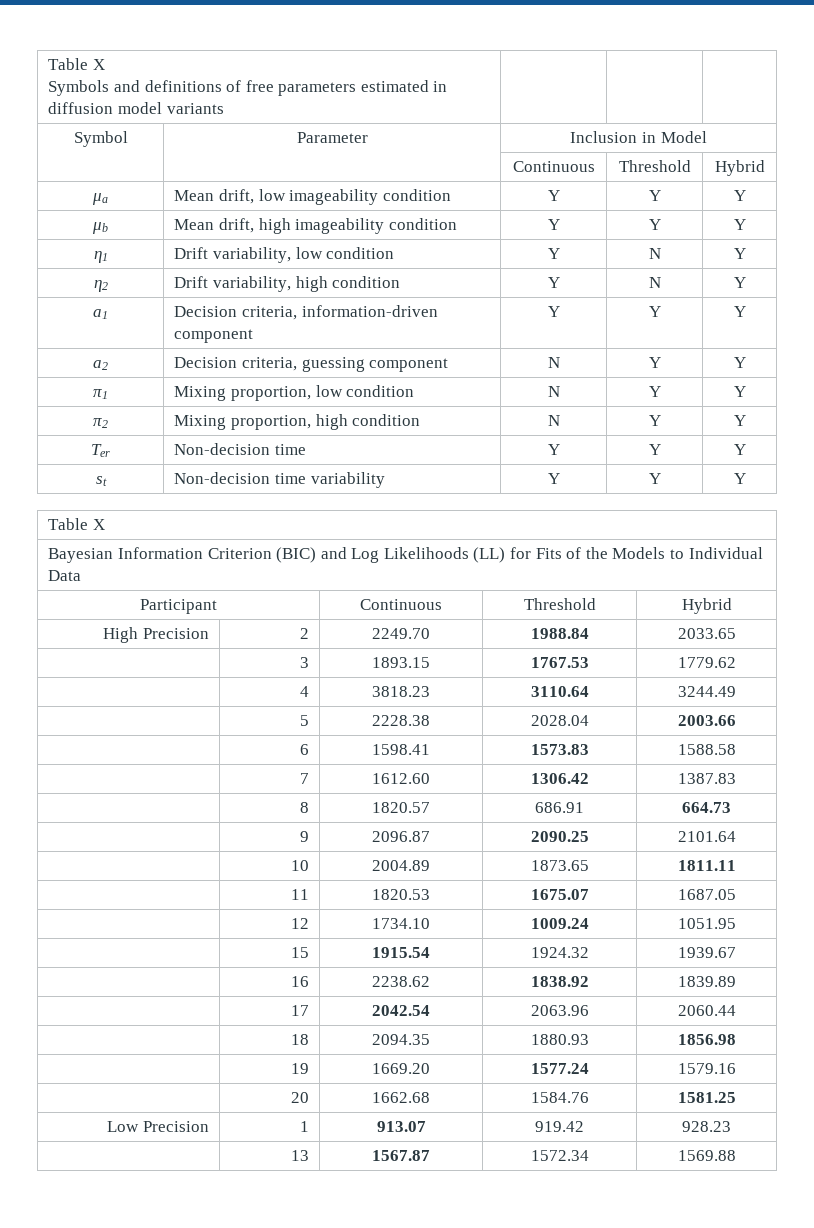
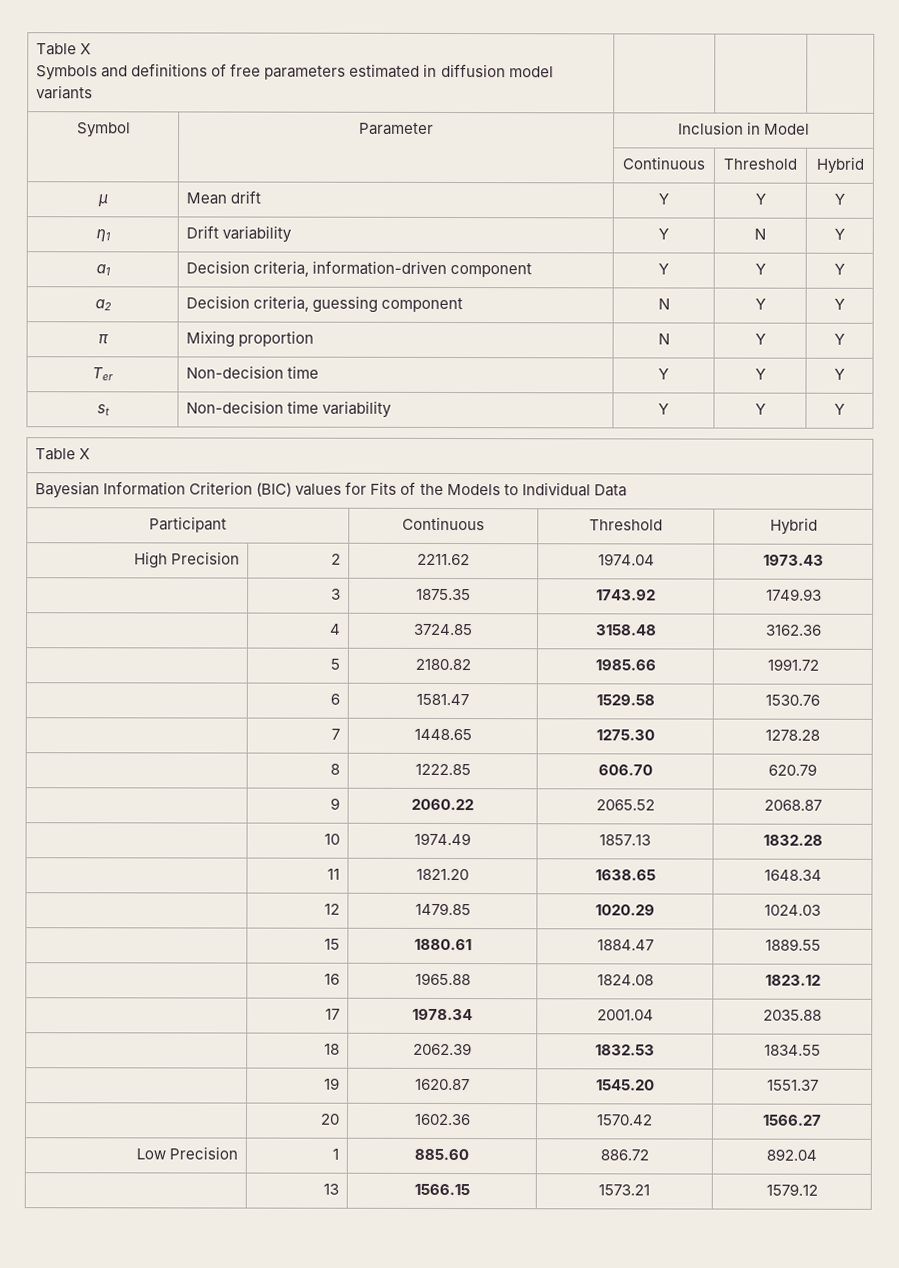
[92,193,108,205] [174,189,451,205] [547,190,560,201] [648,190,661,201] [733,190,746,201] [92,222,108,234] [174,218,457,234] μa | Mean drift, low imageability condition | Y | Y | Y // μb | Mean drift, high imageability condition -> [96,194,108,207] [186,190,262,205] μ | Mean drift
[212,247,395,263] [547,248,560,259] [648,248,661,259] [733,248,746,259] [93,280,108,292] [174,276,401,292] variability, low condition | Y | N | Y // η2 | Drift variability, high condition -> [222,225,293,243] variability
[93,389,108,399] [174,385,415,401] [547,386,560,397] [648,386,661,397] [733,386,746,397] [93,418,108,428] [174,414,421,430] π1 | Mixing proportion, low condition | N | Y | Y // π2 | Mixing proportion, high condition -> [97,334,109,344] [186,330,315,348] π | Mixing proportion
[320,547,506,563] and Log Likelihoods (LL) -> [295,483,343,496] values
[372,628,430,639] [530,628,589,639] [677,628,736,639] [299,657,309,668] [372,657,430,668] [530,657,589,668] [677,657,736,668] [299,686,309,697] [372,686,430,697] [530,686,589,697] [677,686,736,697] [299,715,309,726] [372,715,430,726] [530,715,589,726] [677,715,736,726] [299,744,309,755] [372,744,430,755] [530,744,589,755] [677,744,736,755] [299,773,309,784] [372,773,430,784] [530,773,589,784] [677,773,736,784] [299,802,309,813] [372,802,430,813] [535,802,584,813] [682,802,731,813] [299,831,309,842] [372,831,430,842] [530,831,589,842] [677,831,736,842] [290,860,309,871] [372,860,430,871] [530,860,589,871] [677,860,736,871] [290,889,309,900] [372,889,430,900] [530,889,589,900] [677,889,736,900] [290,918,309,929] [372,918,430,929] [530,918,589,929] [677,918,736,929] [290,947,309,958] [372,947,430,958] [530,947,589,958] [677,947,736,958] [290,976,309,987] [372,976,430,987] [530,976,589,987] [677,976,736,987] [290,1005,309,1016] [372,1005,430,1016] [530,1005,589,1016] [677,1005,736,1016] [290,1034,309,1045] [372,1034,430,1045] [530,1034,589,1045] [677,1034,736,1045] [290,1063,309,1074] [372,1063,430,1074] [530,1063,589,1074] [677,1063,736,1074] [290,1092,309,1103] [372,1092,430,1103] [530,1092,589,1103] [677,1092,736,1103] [107,1121,209,1132] [299,1121,309,1132] [376,1121,426,1132] [535,1121,584,1132] [682,1121,731,1132] [290,1150,309,1161] [372,1150,430,1161] [530,1150,589,1161] [677,1150,736,1161] 2249.70 | 1988.84 | 2033.65 // | 3 | 1893.15 | 1767.53 | 1779.62 // | 4 | 3818.23 | 3110.64 | 3244.49 // | 5 | 2228.38 | 2028.04 | 2003.66 // | 6 | 1598.41 | 1573.83 | 1588.58 // | 7 | 1612.60 | 1306.42 | 1387.83 // | 8 | 1820.57 | 686.91 | 664.73 // | 9 | 2096.87 | 2090.25 | 2101.64 // | 10 | 2004.89 | 1873.65 | 1811.11 // | 11 | 1820.53 | 1675.07 | 1687.05 // | 12 | 1734.10 | 1009.24 | 1051.95 // | 15 | 1915.54 | 1924.32 | 1939.67 // | 16 | 2238.62 | 1838.92 | 1839.89 // | 17 | 2042.54 | 2063.96 | 2060.44 // | 18 | 2094.35 | 1880.93 | 1856.98 // | 19 | 1669.20 | 1577.24 | 1579.16 // | 20 | 1662.68 | 1584.76 | 1581.25 // Low Precision | 1 | 913.07 | 919.42 | 928.23 // | 13 | 1567.87 | 1572.34 | 1569.88 -> [417,553,470,566] [597,553,655,566] [763,554,824,566] [330,588,341,600] [416,588,471,601] [596,589,656,601] [765,588,822,601] [328,623,341,635] [413,623,473,636] [594,624,657,636] [764,624,822,636] [329,658,340,670] [414,658,471,671] [594,659,656,671] [766,658,819,671] [329,693,340,705] [416,693,469,706] [595,694,655,706] [765,694,820,706] [330,728,340,740] [413,728,472,741] [595,729,655,741] [765,729,820,741] [329,763,340,775] [414,763,471,776] [597,764,653,776] [768,763,817,776] [329,797,340,810] [411,798,474,811] [595,799,655,811] [763,799,822,811] [323,833,340,845] [414,832,471,846] [599,834,651,846] [762,834,823,846] [326,868,340,880] [416,868,469,881] [594,869,656,881] [763,869,822,881] [323,903,340,915] [414,902,471,916] [595,904,655,916] [764,904,821,916] [323,938,340,950] [413,938,472,951] [596,939,654,951] [764,938,821,951] [323,973,340,985] [414,972,471,986] [596,974,654,986] [764,974,821,986] [324,1008,340,1020] [412,1008,473,1021] [596,1009,654,1021] [763,1009,822,1021] [323,1043,340,1055] [413,1042,472,1056] [595,1044,655,1056] [764,1044,821,1056] [323,1077,340,1090] [415,1078,470,1091] [595,1079,655,1091] [766,1079,819,1091] [319,1113,339,1125] [413,1113,470,1126] [596,1114,652,1126] [762,1114,821,1126] [135,1146,238,1160] [331,1148,339,1160] [414,1148,469,1161] [599,1149,649,1161] [766,1148,817,1161] [322,1183,339,1195] [413,1183,470,1196] [598,1184,650,1196] [765,1183,818,1196] 2211.62 | 1974.04 | 1973.43 // | 3 | 1875.35 | 1743.92 | 1749.93 // | 4 | 3724.85 | 3158.48 | 3162.36 // | 5 | 2180.82 | 1985.66 | 1991.72 // | 6 | 1581.47 | 1529.58 | 1530.76 // | 7 | 1448.65 | 1275.30 | 1278.28 // | 8 | 1222.85 | 606.70 | 620.79 // | 9 | 2060.22 | 2065.52 | 2068.87 // | 10 | 1974.49 | 1857.13 | 1832.28 // | 11 | 1821.20 | 1638.65 | 1648.34 // | 12 | 1479.85 | 1020.29 | 1024.03 // | 15 | 1880.61 | 1884.47 | 1889.55 // | 16 | 1965.88 | 1824.08 | 1823.12 // | 17 | 1978.34 | 2001.04 | 2035.88 // | 18 | 2062.39 | 1832.53 | 1834.55 // | 19 | 1620.87 | 1545.20 | 1551.37 // | 20 | 1602.36 | 1570.42 | 1566.27 // Low Precision | 1 | 885.60 | 886.72 | 892.04 // | 13 | 1566.15 | 1573.21 | 1579.12

